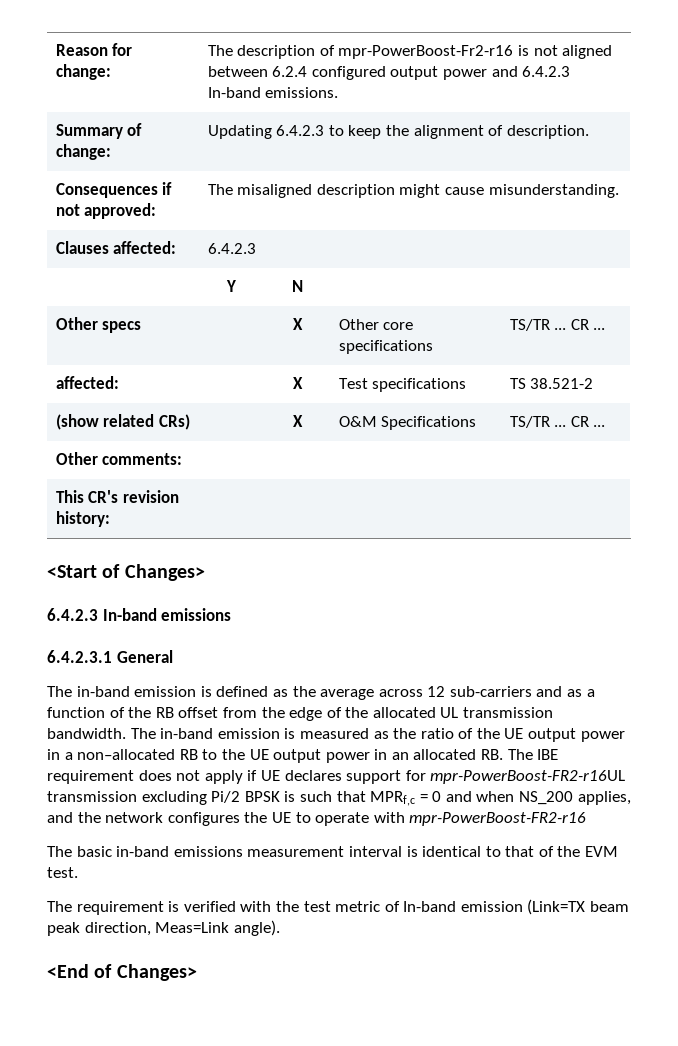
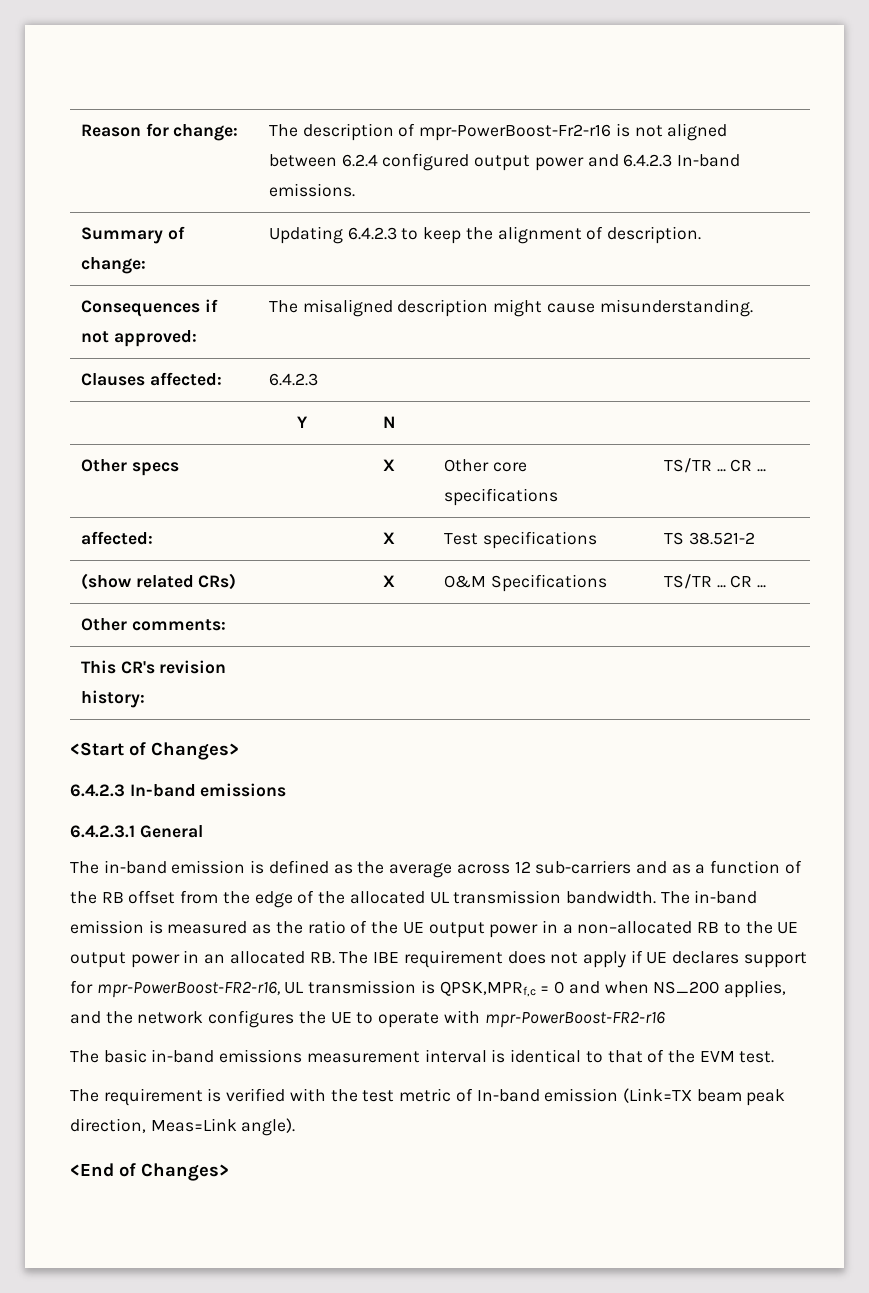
[430,770,626,784] [47,791,416,806] mpr-PowerBoost-FR2-r16UL transmission excluding Pi/2 BPSK is such that MPRf,c -> [96,980,536,998] mpr-PowerBoost-FR2-r16, UL transmission is QPSK,MPRf,c

